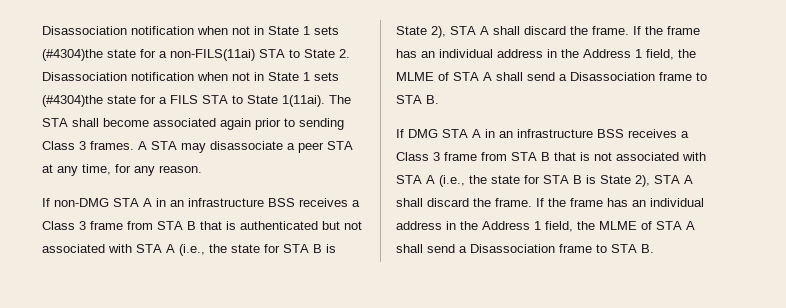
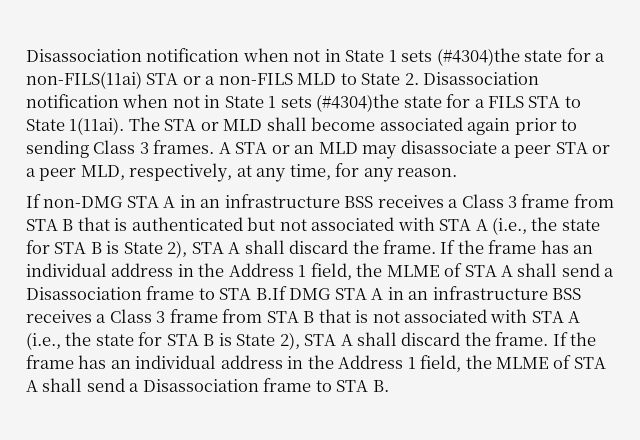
(285, 53) none -> [182,73,337,85] or a non-FILS MLD
(68, 122) none -> [200,119,263,131] or MLD
(177, 145) none -> [271,142,358,154] or an MLD
(353, 145) none -> [592,145,611,154] [26,163,233,182] or a peer MLD, respectively,
[426,95,439,104] [396,129,404,138] B. // If -> [255,286,287,300] B.If

